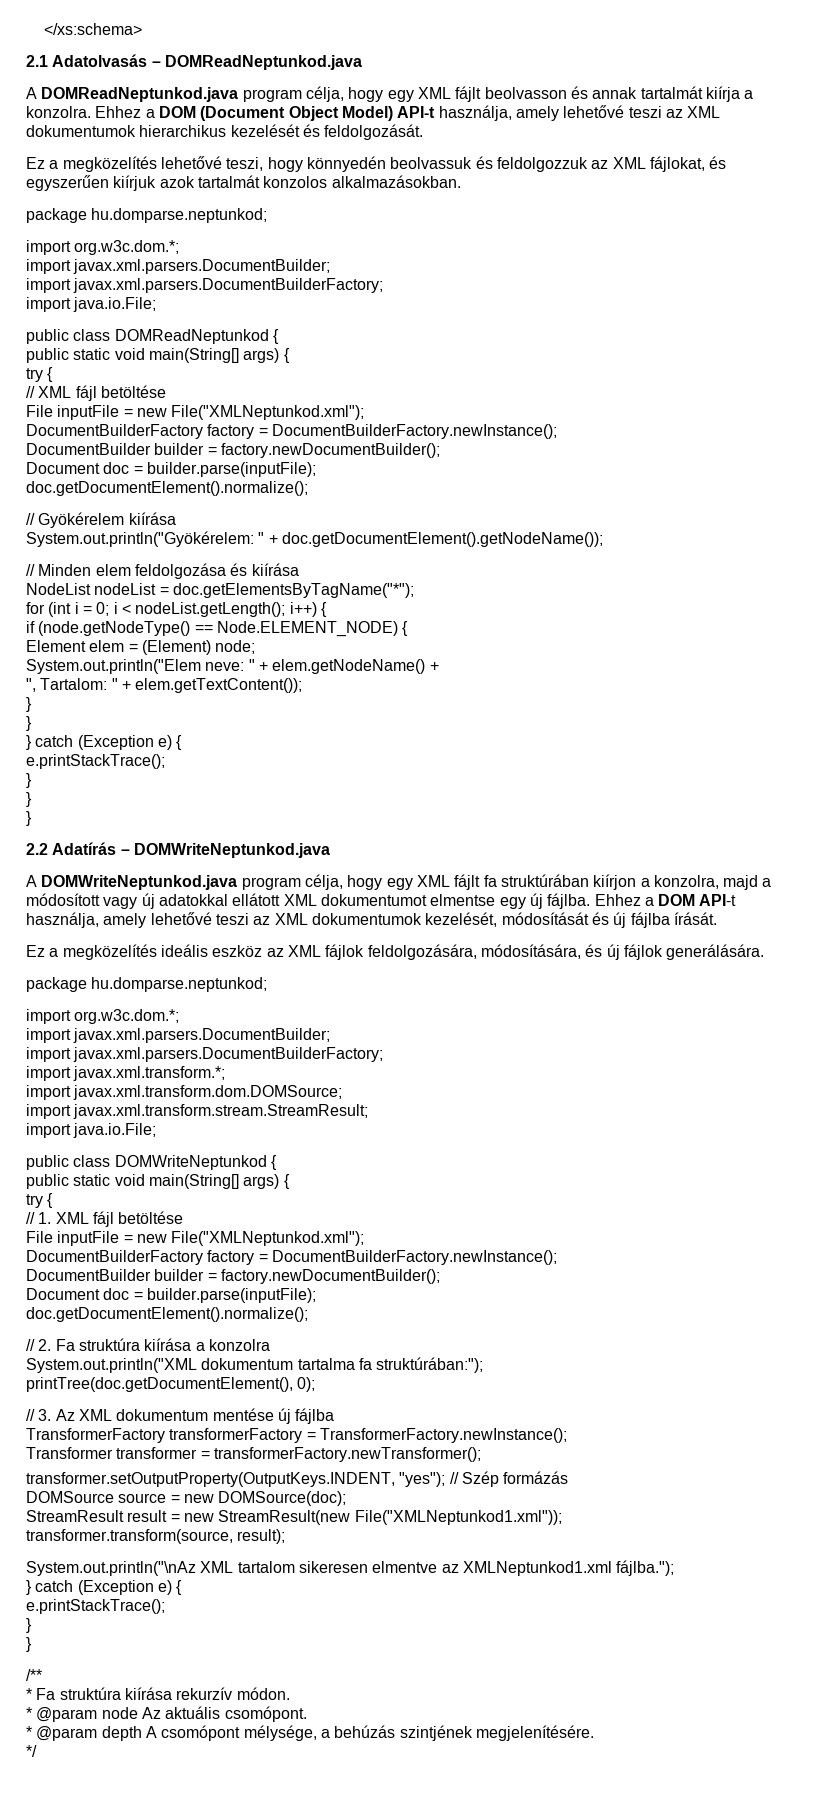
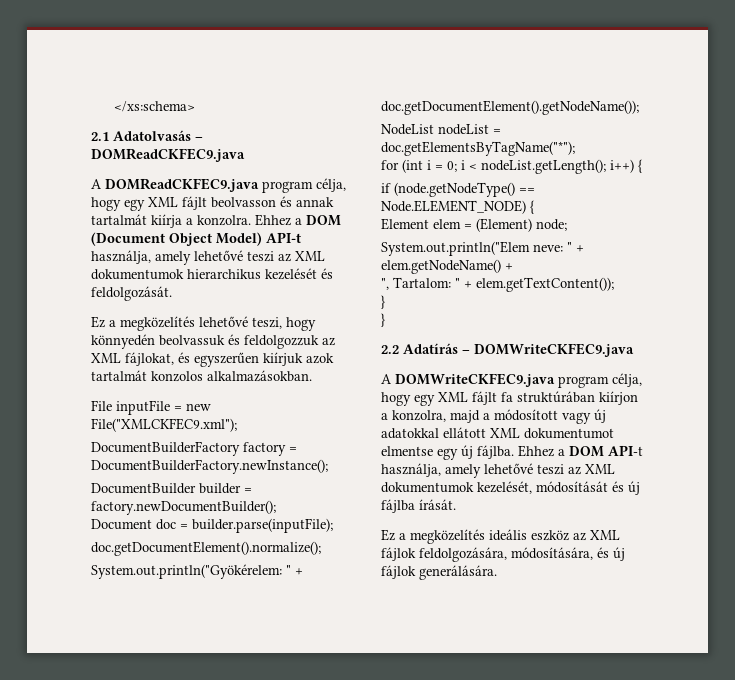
[164,55,362,70] [26,87,239,102] DOMReadNeptunkod.java // A DOMReadNeptunkod.java -> [91,148,245,162] [91,178,259,192] DOMReadCKFEC9.java // A DOMReadCKFEC9.java
[26,208,268,223] [26,240,180,255] [26,259,331,274] [26,278,384,293] [26,297,157,312] [26,329,279,344] [26,348,290,363] [26,367,54,382] [26,385,166,401] [26,405,365,420] // package hu.domparse.neptunkod; // import org.w3c.dom.*; // import javax.xml.parsers.DocumentBuilder; // import javax.xml.parsers.DocumentBuilderFactory; // import java.io.File; // public class DOMReadNeptunkod { // public static void main(String[] args) { // try { // // XML fájl betöltése // File inputFile = new File("XMLNeptunkod.xml"); -> [91,400,211,415] [91,418,237,432] // File inputFile = new File("XMLCKFEC9.xml");
[26,512,176,528] // // Gyökérelem kiírása -> (321, 548) none
[26,563,299,579] // // Minden elem feldolgozása és kiírása -> (639, 107) none
[26,735,183,750] [26,754,165,769] [26,773,32,788] [26,792,32,807] [26,811,32,826] // } catch (Exception e) { // e.printStackTrace(); // } // } // } -> (385, 320) none
[133,843,330,858] [26,875,238,890] DOMWriteNeptunkod.java // A DOMWriteNeptunkod.java -> [474,343,634,357] [381,373,555,387] DOMWriteCKFEC9.java // A DOMWriteCKFEC9.java
[26,977,268,992] [26,1009,180,1024] [26,1028,331,1043] [26,1047,384,1062] [26,1066,226,1081] [26,1085,343,1100] [26,1104,369,1119] [26,1123,157,1138] [26,1155,277,1170] [26,1174,290,1189] [26,1193,54,1208] [26,1211,184,1227] [26,1231,365,1246] [26,1250,557,1265] [26,1269,440,1284] [26,1288,316,1303] [26,1307,308,1322] [26,1338,270,1351] [26,1357,484,1373] [26,1377,316,1392] [26,1408,335,1424] [26,1428,567,1443] [26,1447,481,1462] [26,1471,569,1487] [26,1491,347,1506] [26,1510,562,1525] [26,1529,286,1544] [26,1560,675,1576] [26,1580,183,1595] [26,1599,165,1614] [26,1618,32,1633] [26,1637,32,1652] [26,1669,42,1681] [26,1687,290,1700] [26,1706,307,1722] [26,1725,594,1741] [26,1745,37,1757] // package hu.domparse.neptunkod; // import org.w3c.dom.*; // import javax.xml.parsers.DocumentBuilder; // import javax.xml.parsers.DocumentBuilderFactory; // import javax.xml.transform.*; // import javax.xml.transform.dom.DOMSource; // import javax.xml.transform.stream.StreamResult; // import java.io.File; // public class DOMWriteNeptunkod { // public static void main(String[] args) { // try { // // 1. XML fájl betöltése // File inputFile = new File("XMLNeptunkod.xml"); // DocumentBuilderFactory factory = DocumentBuilderFactory.newInstance(); // DocumentBuilder builder = factory.newDocumentBuilder(); // Document doc = builder.parse(inputFile); // doc.getDocumentElement().normalize(); // // 2. Fa struktúra kiírása a konzolra // System.out.println("XML dokumentum tartalma fa struktúrában:"); // printTree(doc.getDocumentElement(), 0); // // 3. Az XML dokumentum mentése új fájlba // TransformerFactory transformerFactory = TransformerFactory.newInstance(); // Transformer transformer = transformerFactory.newTransformer(); // transformer.setOutputProperty(OutputKeys.INDENT, "yes"); // Szép formázás // DOMSource source = new DOMSource(doc); // StreamResult result = new StreamResult(new File("XMLNeptunkod1.xml")); // transformer.transform(source, result); // System.out.println("\nAz XML tartalom sikeresen elmentve az XMLNeptunkod1.xml fájlba."); // } catch (Exception e) { // e.printStackTrace(); // } // } // /** // * Fa struktúra kiírása rekurzív módon. // * @param node Az aktuális csomópont. // * @param depth A csomópont mélysége, a behúzás szintjének megjelenítésére. // */ -> (497, 572) none

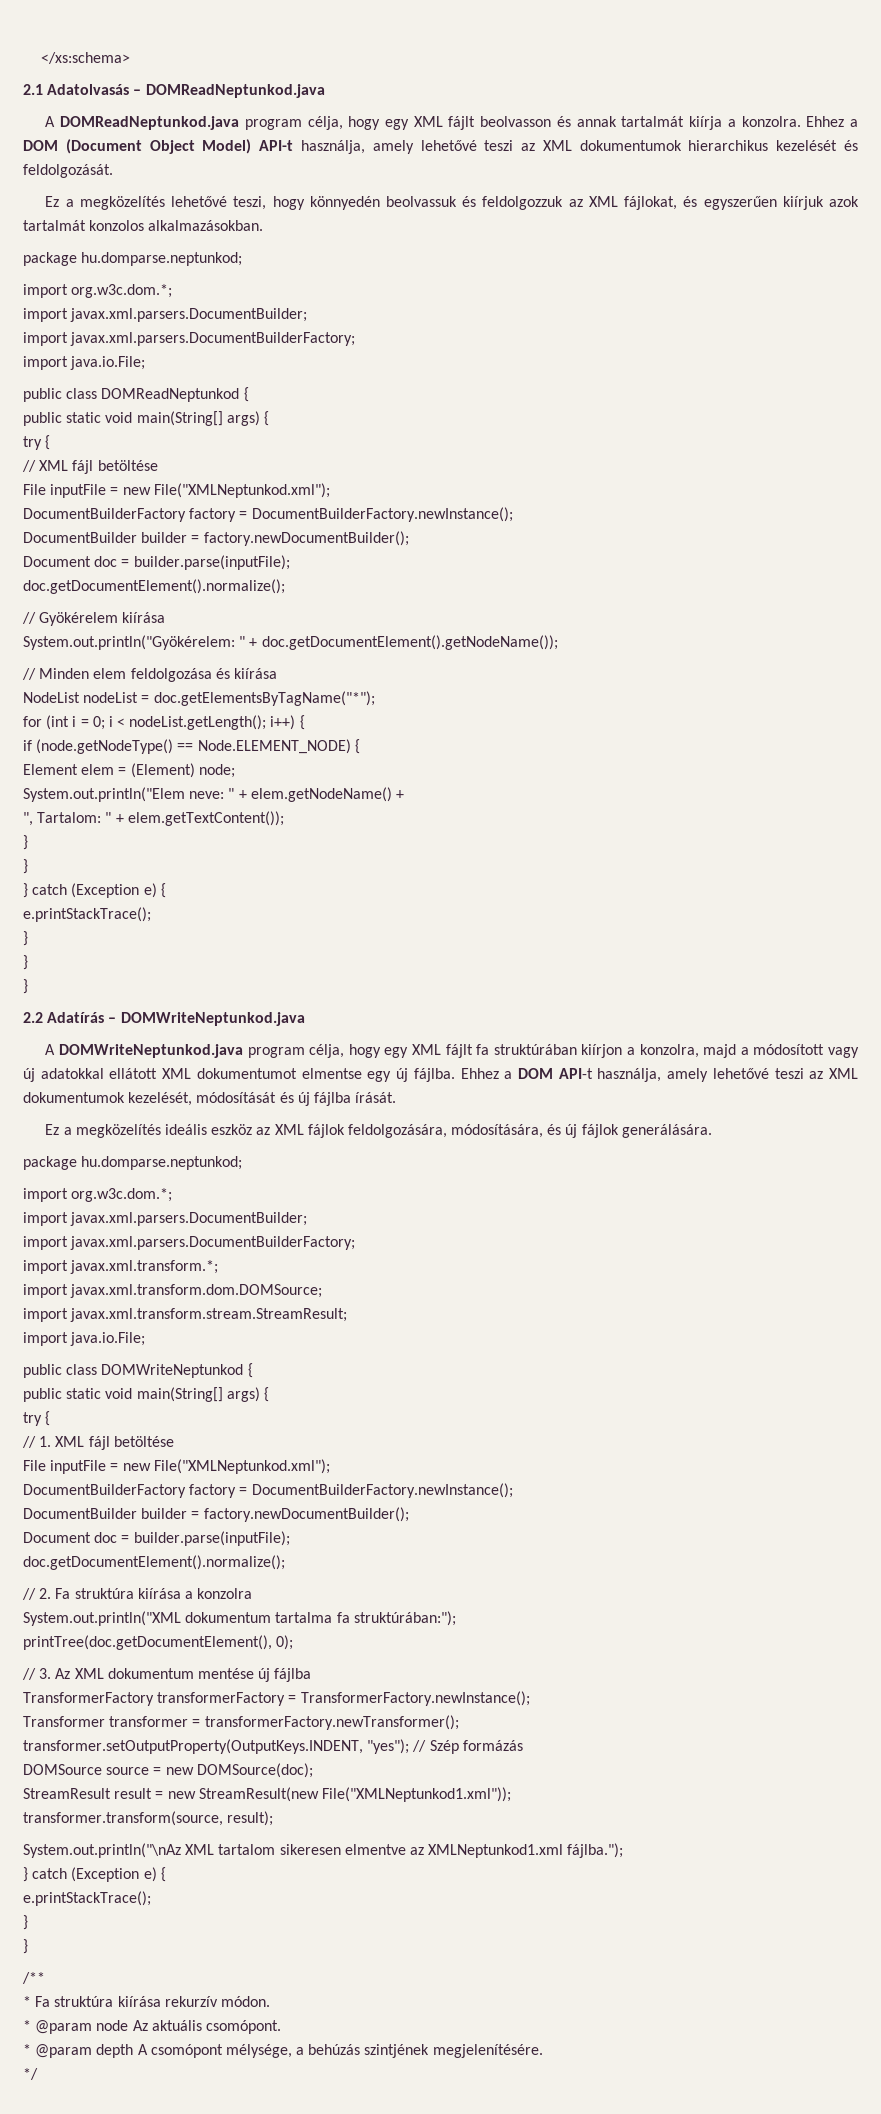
[91,148,245,162] [91,178,259,192] DOMReadCKFEC9.java // A DOMReadCKFEC9.java -> [145,84,325,98] [45,116,240,130] DOMReadNeptunkod.java // A DOMReadNeptunkod.java
[91,400,211,415] [91,418,237,432] // File inputFile = new File("XMLCKFEC9.xml"); -> [23,252,243,266] [23,284,173,298] [23,308,308,322] [23,332,356,346] [23,356,146,370] [23,387,249,402] [23,411,269,426] [23,435,51,450] [22,460,158,474] [23,483,330,498] // package hu.domparse.neptunkod; // import org.w3c.dom.*; // import javax.xml.parsers.DocumentBuilder; // import javax.xml.parsers.DocumentBuilderFactory; // import java.io.File; // public class DOMReadNeptunkod { // public static void main(String[] args) { // try { // // XML fájl betöltése // File inputFile = new File("XMLNeptunkod.xml");
(321, 548) none -> [22,612,166,626] // // Gyökérelem kiírása
(639, 107) none -> [22,668,277,682] // // Minden elem feldolgozása és kiírása
(385, 320) none -> [23,883,166,898] [23,907,151,922] [23,931,28,946] [23,955,28,970] [23,979,28,994] // } catch (Exception e) { // e.printStackTrace(); // } // } // }
[474,343,634,357] [381,373,555,387] DOMWriteCKFEC9.java // A DOMWriteCKFEC9.java -> [120,1012,305,1026] [45,1044,244,1058] DOMWriteNeptunkod.java // A DOMWriteNeptunkod.java
(497, 572) none -> [23,1156,243,1170] [23,1188,173,1202] [23,1212,308,1226] [23,1236,356,1250] [23,1260,219,1274] [23,1284,323,1298] [23,1308,348,1322] [23,1332,146,1346] [23,1363,253,1378] [23,1387,269,1402] [23,1411,51,1426] [22,1436,174,1450] [23,1459,330,1474] [23,1483,513,1498] [23,1507,409,1522] [23,1531,290,1546] [23,1555,285,1570] [22,1588,253,1600] [23,1611,456,1626] [23,1635,294,1650] [22,1668,312,1682] [23,1691,530,1706] [23,1715,459,1730] [23,1739,523,1754] [23,1763,313,1778] [23,1787,511,1802] [23,1811,274,1826] [23,1843,624,1858] [23,1867,166,1882] [23,1891,151,1906] [23,1915,28,1930] [23,1939,28,1954] [22,1972,45,1984] [23,1996,270,2007] [23,2020,281,2034] [23,2044,543,2058] [23,2068,38,2080] // package hu.domparse.neptunkod; // import org.w3c.dom.*; // import javax.xml.parsers.DocumentBuilder; // import javax.xml.parsers.DocumentBuilderFactory; // import javax.xml.transform.*; // import javax.xml.transform.dom.DOMSource; // import javax.xml.transform.stream.StreamResult; // import java.io.File; // public class DOMWriteNeptunkod { // public static void main(String[] args) { // try { // // 1. XML fájl betöltése // File inputFile = new File("XMLNeptunkod.xml"); // DocumentBuilderFactory factory = DocumentBuilderFactory.newInstance(); // DocumentBuilder builder = factory.newDocumentBuilder(); // Document doc = builder.parse(inputFile); // doc.getDocumentElement().normalize(); // // 2. Fa struktúra kiírása a konzolra // System.out.println("XML dokumentum tartalma fa struktúrában:"); // printTree(doc.getDocumentElement(), 0); // // 3. Az XML dokumentum mentése új fájlba // TransformerFactory transformerFactory = TransformerFactory.newInstance(); // Transformer transformer = transformerFactory.newTransformer(); // transformer.setOutputProperty(OutputKeys.INDENT, "yes"); // Szép formázás // DOMSource source = new DOMSource(doc); // StreamResult result = new StreamResult(new File("XMLNeptunkod1.xml")); // transformer.transform(source, result); // System.out.println("\nAz XML tartalom sikeresen elmentve az XMLNeptunkod1.xml fájlba."); // } catch (Exception e) { // e.printStackTrace(); // } // } // /** // * Fa struktúra kiírása rekurzív módon. // * @param node Az aktuális csomópont. // * @param depth A csomópont mélysége, a behúzás szintjének megjelenítésére. // */

